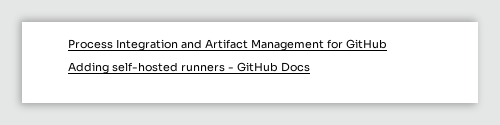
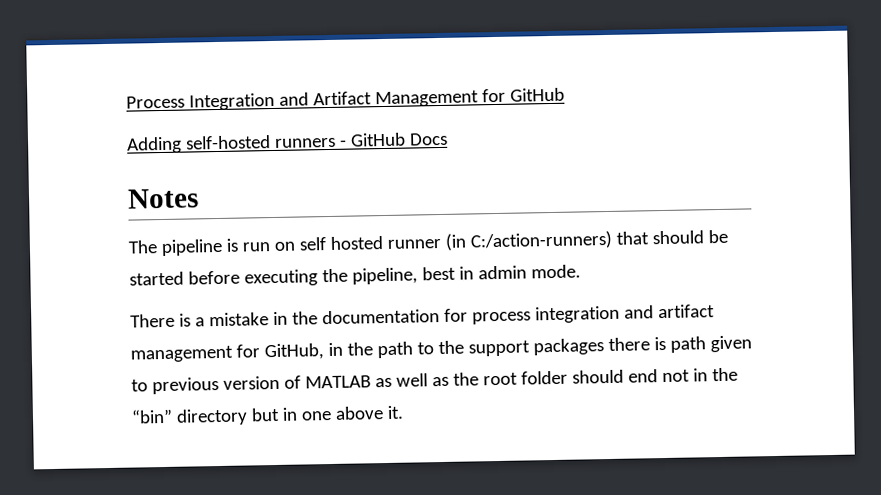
(310, 67) none -> [127,188,199,209] [128,229,728,257] [129,264,581,287] [130,304,715,328] [130,335,752,363] [131,367,738,395] [131,405,404,426] // Notes // The pipeline is run on self hosted runner (in C:/action-runners) that should be started before executing the pipeline, best in admin mode. // There is a mistake in the documentation for process integration and artifact management for GitHub, in the path to the support packages there is path given to previous version of MATLAB as well as the root folder should end not in the “bin” directory but in one above it.

